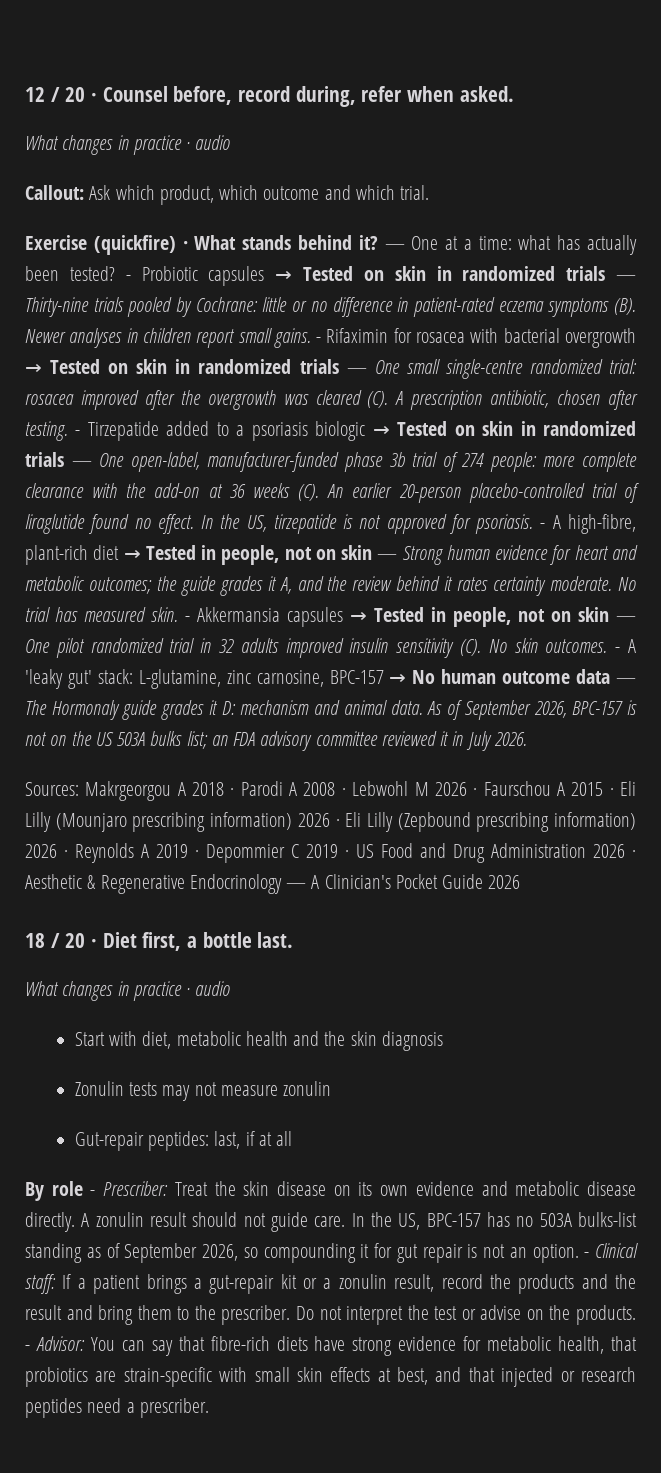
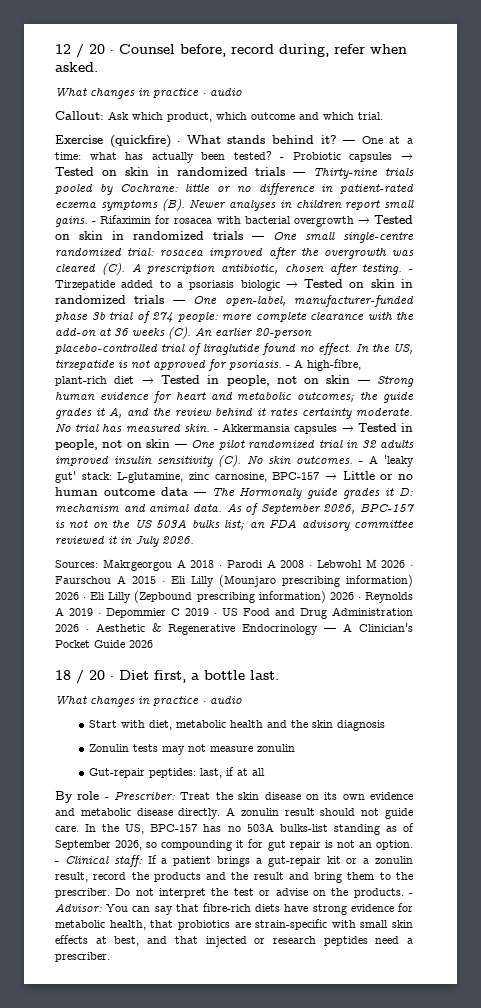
[412,670,436,684] No -> [342,471,414,480] Little or no

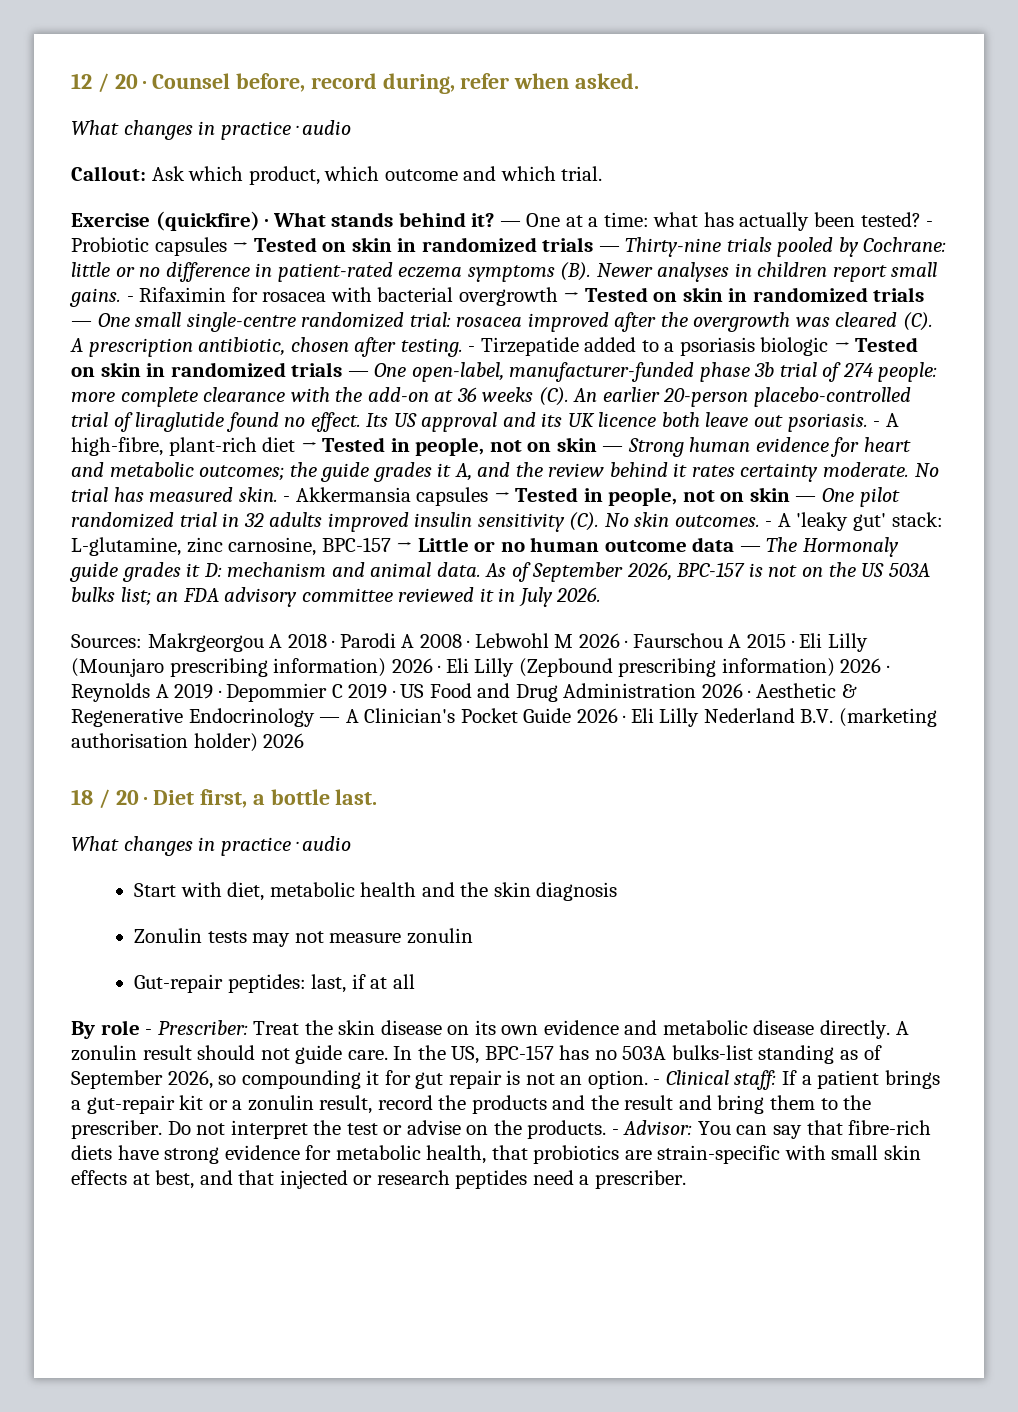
[355,344,413,354] [55,359,227,371] In the US, tirzepatide is not approved for -> [366,412,784,432] Its US approval and its UK licence both leave out
(153, 644) none -> [623,708,937,727] [71,733,305,752] · Eli Lilly Nederland B.V. (marketing authorisation holder) 2026

